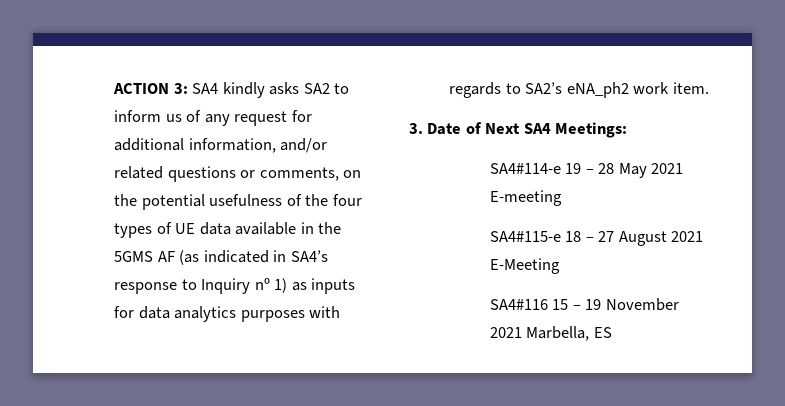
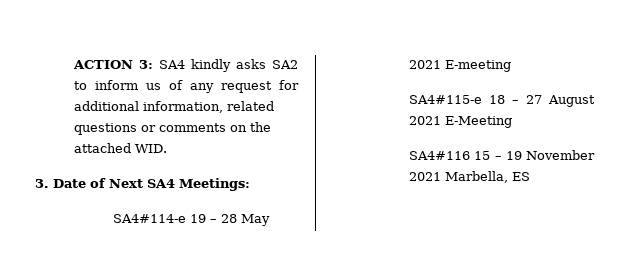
[280,138,328,153] and/or -> (224, 107) none
[259,167,339,181] comments, -> [159,123,227,132] comments
[141,194,362,210] [114,222,342,238] [114,250,328,265] [114,278,356,294] [114,306,341,322] [449,82,709,98] potential usefulness of the four types of UE data available in the 5GMS AF (as indicated in SA4’s response to Inquiry nº 1) as inputs for data analytics purposes with regards to SA2’s eNA_ph2 work item. -> [74,143,168,153] attached WID.

